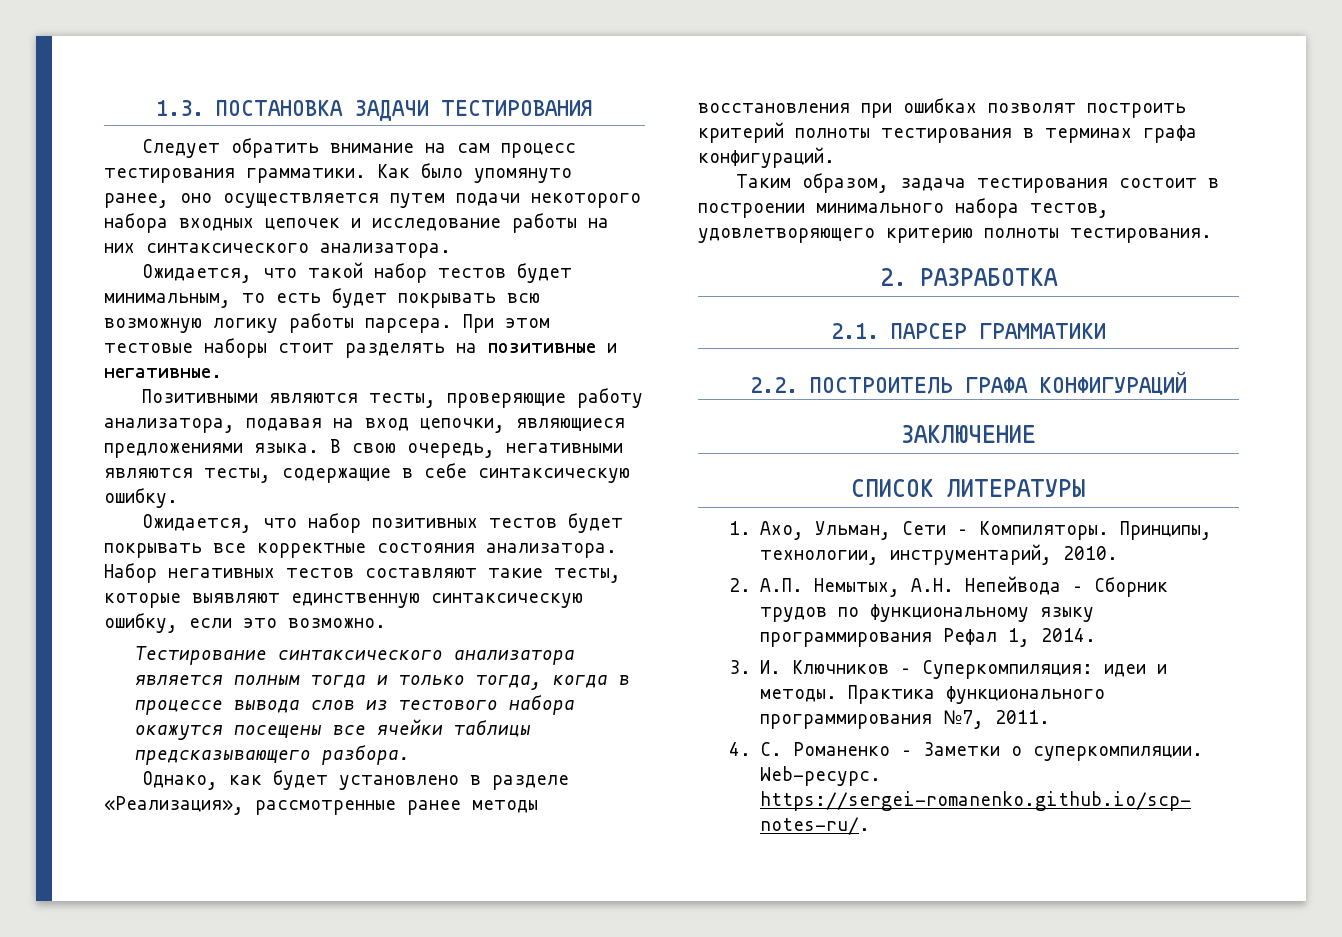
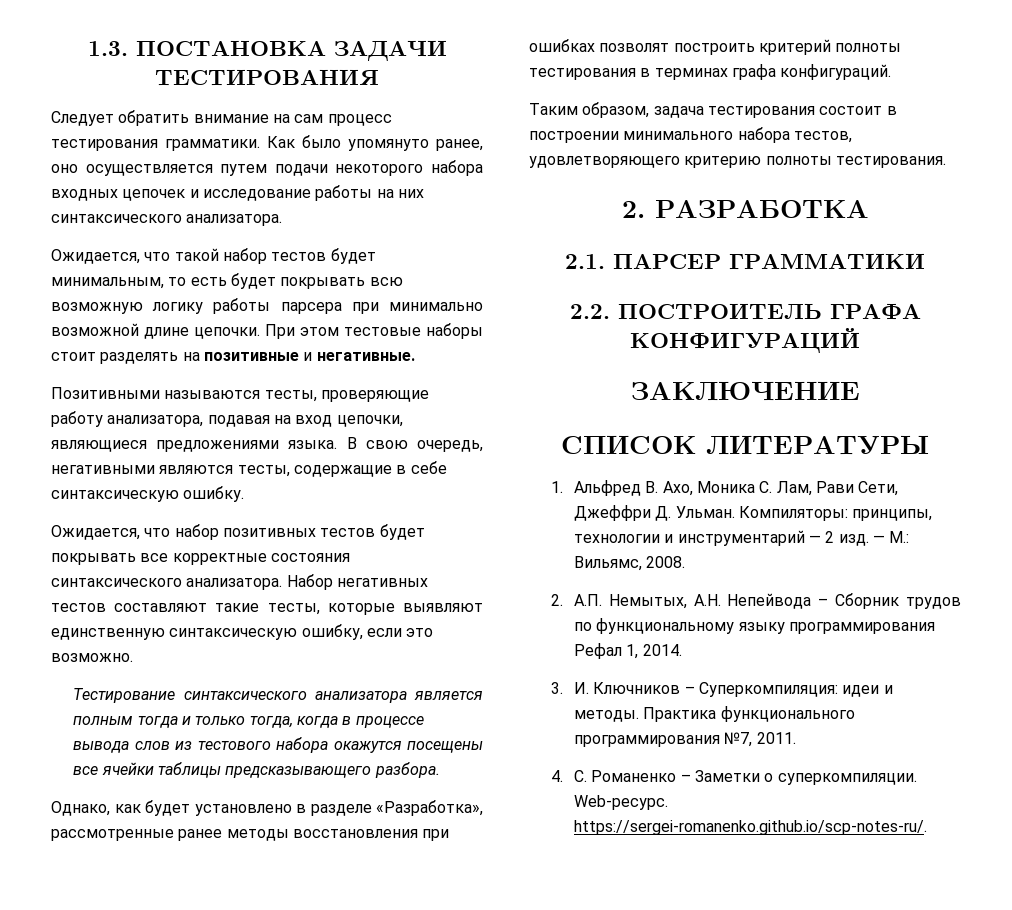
[365,318,452,333] парсера. -> [280,302,483,314] [51,323,260,339] парсера при минимально возможной длине цепочки.
[268,393,358,404] являются -> [164,390,261,399] называются
(475, 548) none -> [51,578,182,587] синтаксического
[104,796,244,815] «Реализация», -> [376,800,483,816] «Разработка»,
[760,521,1213,540] [760,544,1119,565] Ахо, Ульман, Сети – Компиляторы. Принципы, технологии, инструментарий, 2010. -> [573,480,899,496] [573,505,933,521] [573,530,910,546] [573,556,686,571] Альфред В. Ахо, Моника С. Лам, Рави Сети, Джеффри Д. Ульман. Компиляторы: принципы, технологии и инструментарий — 2 изд. — М.: Вильямс, 2008.

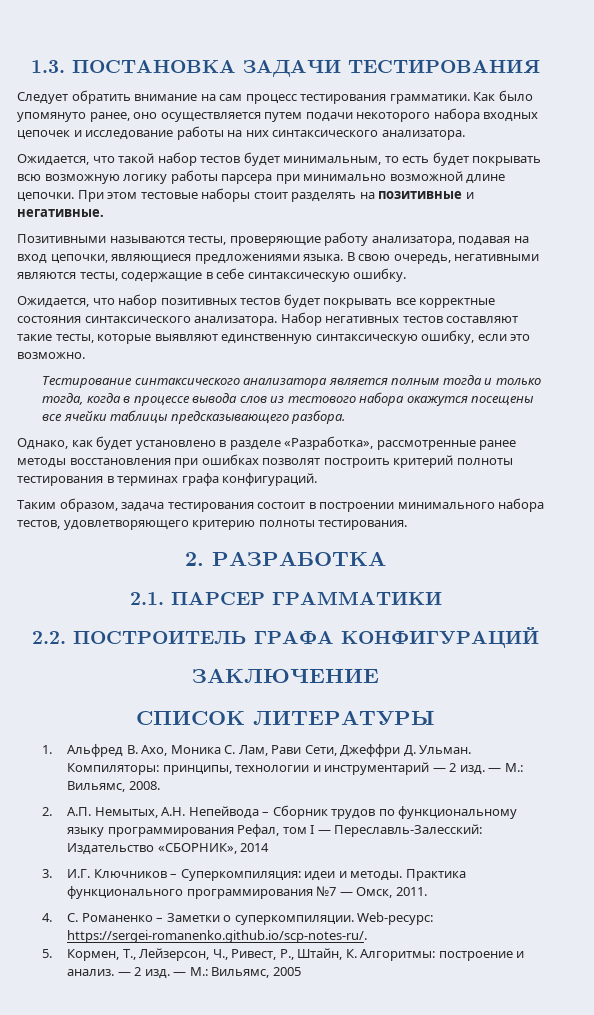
[573,643,682,659] Рефал 1, 2014. -> [237,824,483,837] [67,843,270,855] Рефал, том I — Переславль-Залесский: Издательство «СБОРНИК», 2014
[573,682,589,694] И. -> [67,869,91,878] И.Г.
[724,732,753,747] №7, -> [316,886,393,898] №7 — Омск,
[573,795,668,810] Web-ресурс. -> [357,912,434,925] Web-ресурс:
(927, 827) none -> [42,948,525,961] [67,967,301,979] // 5. Кормен, Т., Лейзерсон, Ч., Ривест, Р., Штайн, К. Алгоритмы: построение и анализ. — 2 изд. — М.: Вильямс, 2005

